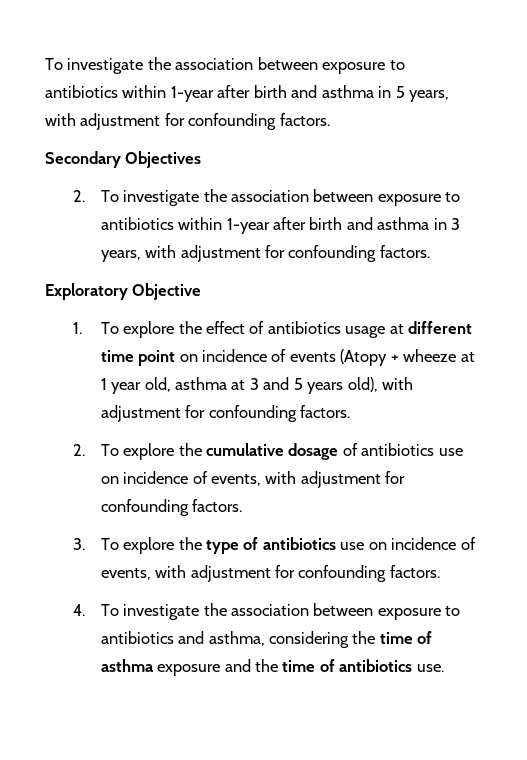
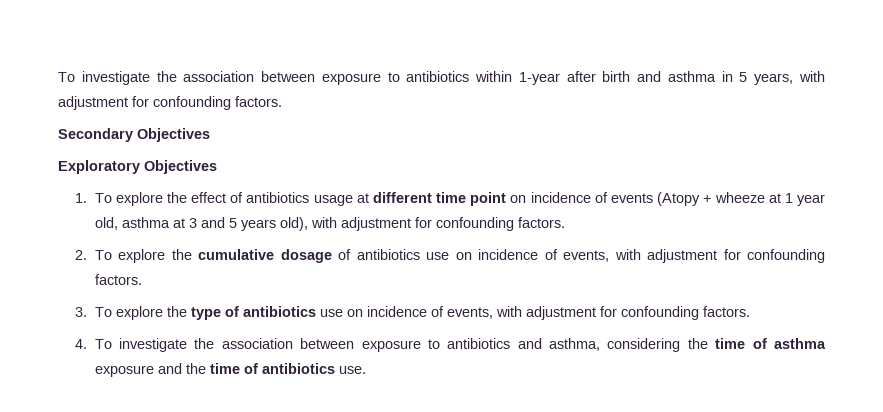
[72,189,461,206] [100,217,461,234] [100,245,430,262] // 2. To investigate the association between exposure to antibiotics within 1-year after birth and asthma in 3 years, with adjustment for confounding factors. -> (210, 135) none
[132,283,202,300] Objective -> [144,160,217,174] Objectives

